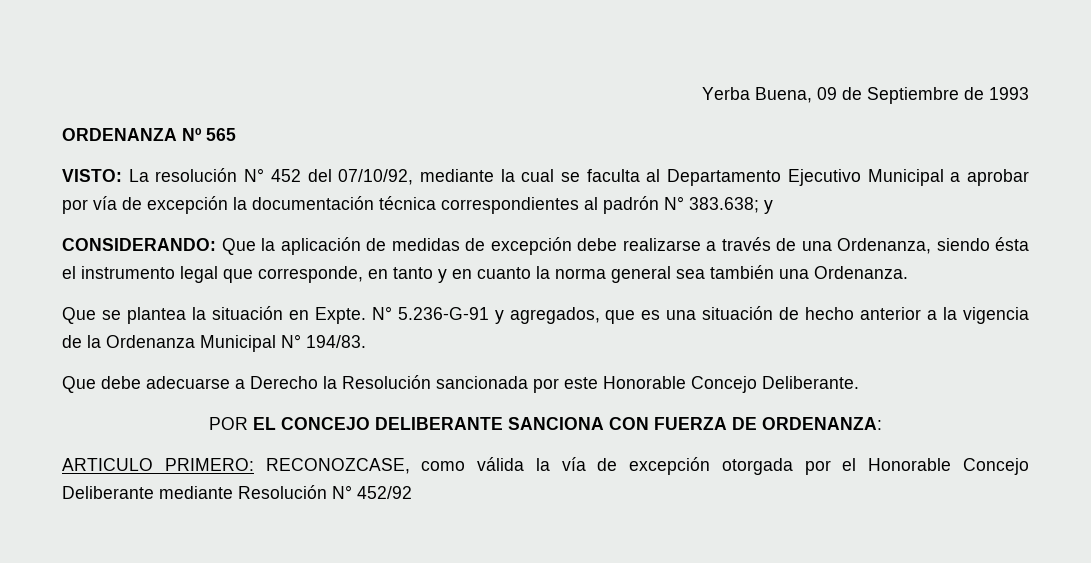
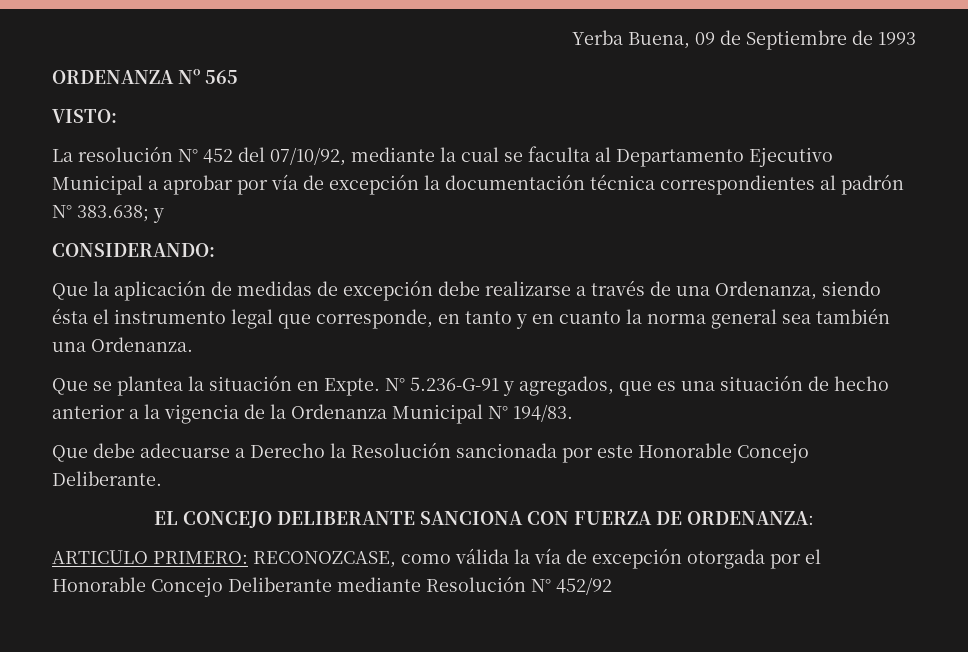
(122, 175) none -> (117, 116) //
(216, 244) none -> (215, 250) //
[209,417,248,430] POR -> (162, 478) none

